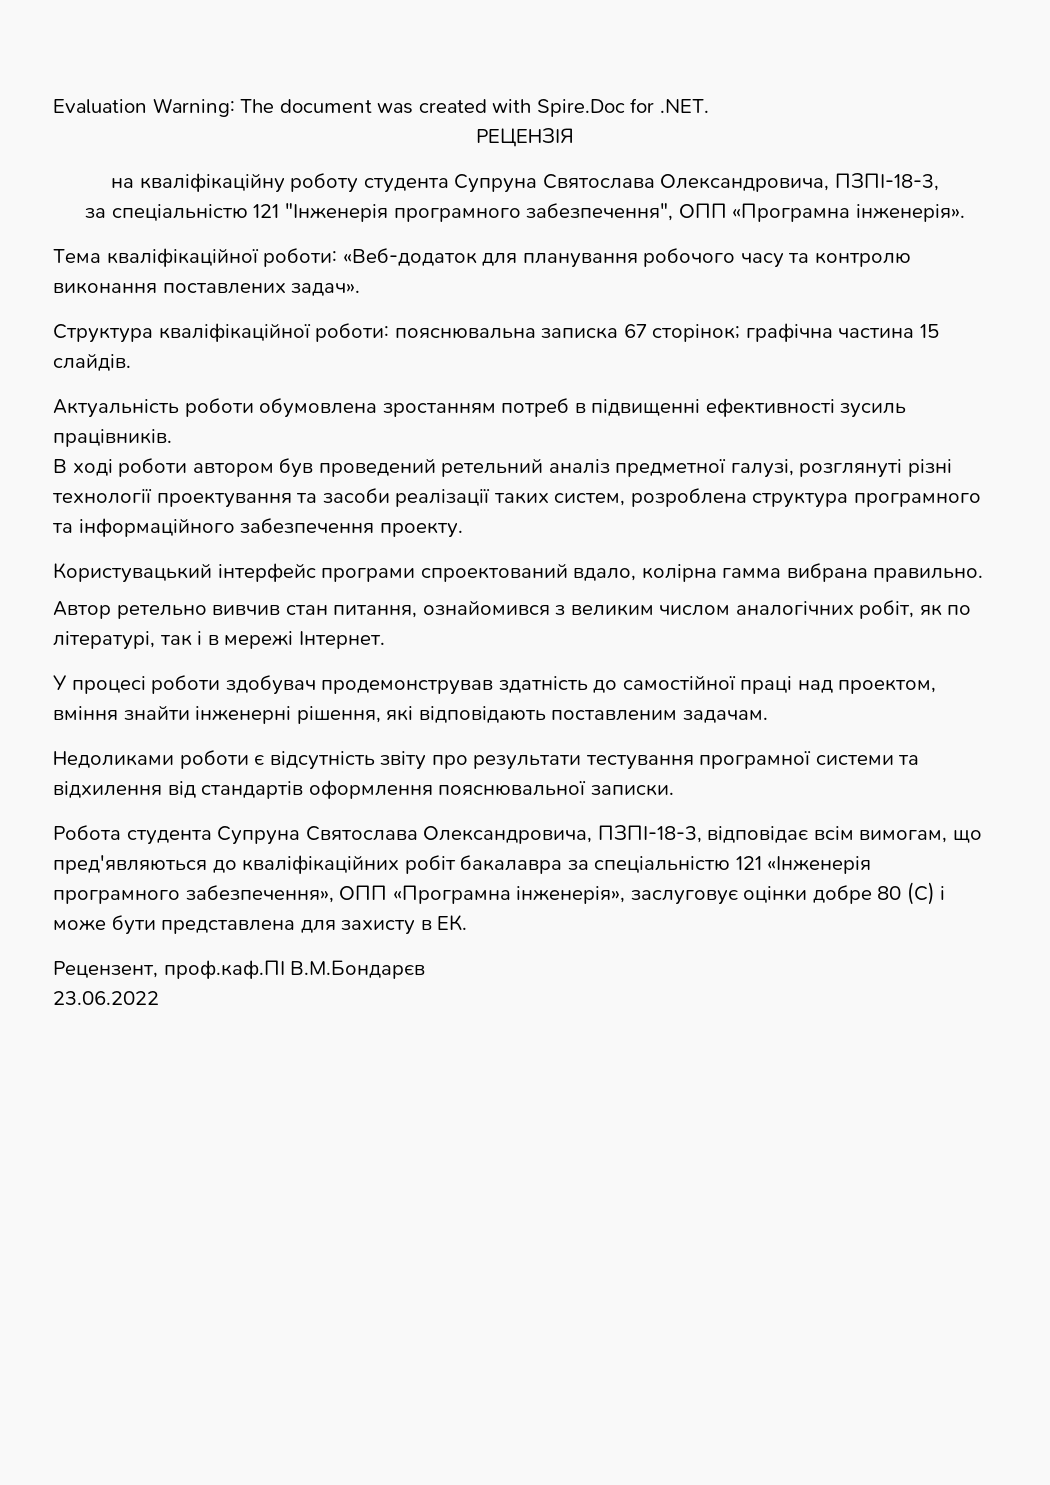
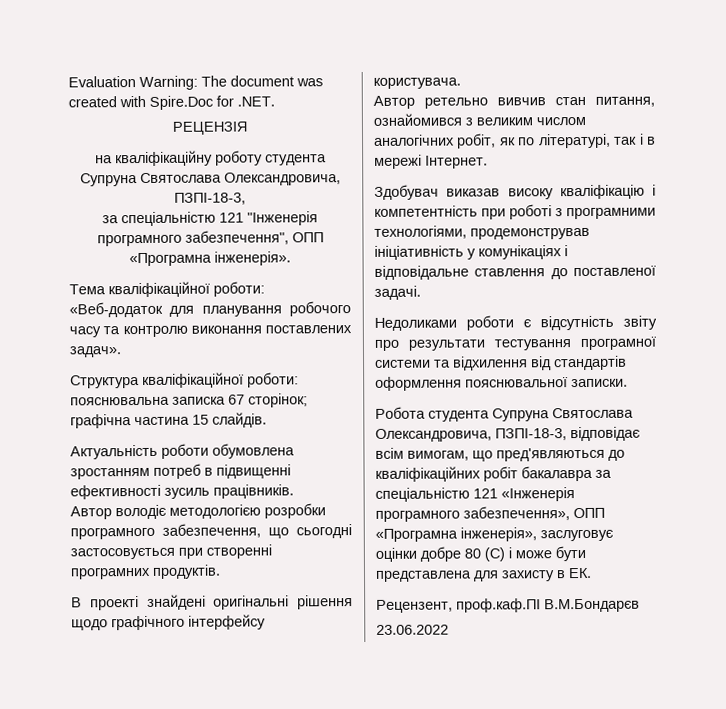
[53,458,952,478] [52,488,981,508] [52,518,463,538] [53,562,984,583] В ході роботи автором був проведений ретельний аналіз предметної галузі, розглянуті різні технології проектування та засоби реалізації таких систем, розроблена структура програмного та інформаційного забезпечення проекту. // Користувацький інтерфейс програми спроектований вдало, колірна гамма вибрана правильно. -> [70,503,326,520] [70,523,352,540] [70,544,272,560] [70,564,221,580] [71,594,353,611] [71,614,266,631] [373,77,461,89] Автор володіє методологією розробки програмного забезпечення, що сьогодні застосовується при створенні програмних продуктів. // В проекті знайдені оригінальні рішення щодо графічного інтерфейсу користувача.
[53,675,937,695] [53,705,768,724] У процесі роботи здобувач продемонстрував здатність до самостійної праці над проектом, вміння знайти інженерні рішення, які відповідають поставленим задачам. -> [374,184,656,200] [374,204,656,220] [374,225,590,240] [374,245,568,260] [374,265,656,280] [374,285,421,300] Здобувач виказав високу кваліфікацію і компетентність при роботі з програмними технологіями, продемонстрував ініціативність у комунікаціях і відповідальне ставлення до поставленої задачі.

